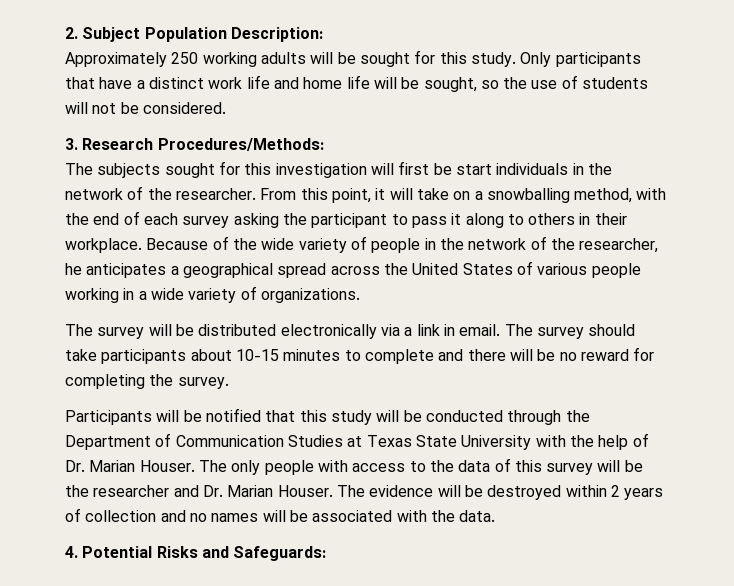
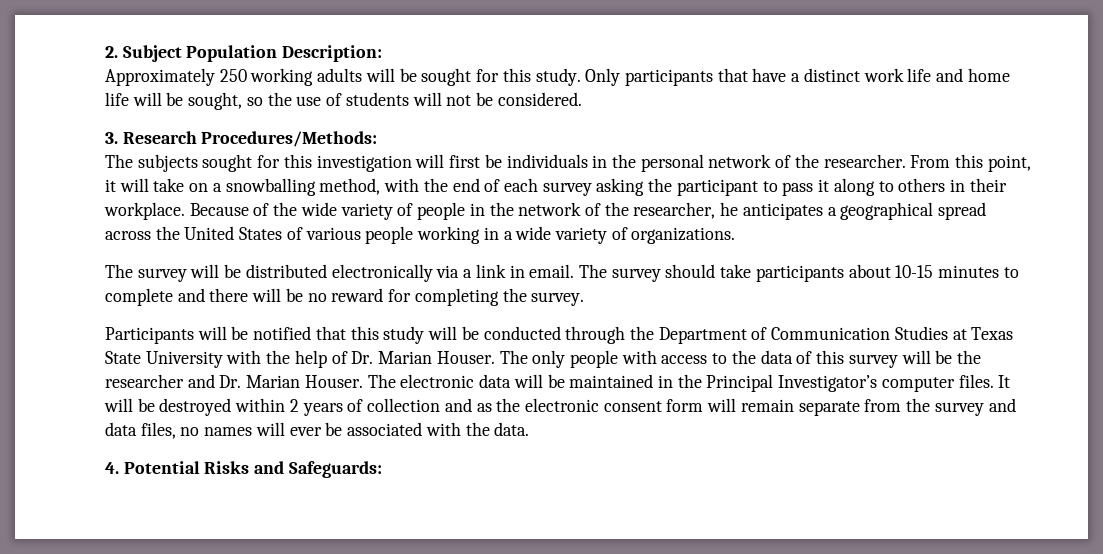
[455,164,492,175] start -> (502, 161) none
(612, 169) none -> [640,154,704,172] personal
[369,485,434,497] evidence -> [400,374,1011,392] electronic data will be maintained in the Principal Investigator’s computer files. It
(186, 516) none -> [476,398,1016,416] [105,422,176,439] as the electronic consent form will remain separate from the survey and data files,
(286, 516) none -> [289,427,322,436] ever

